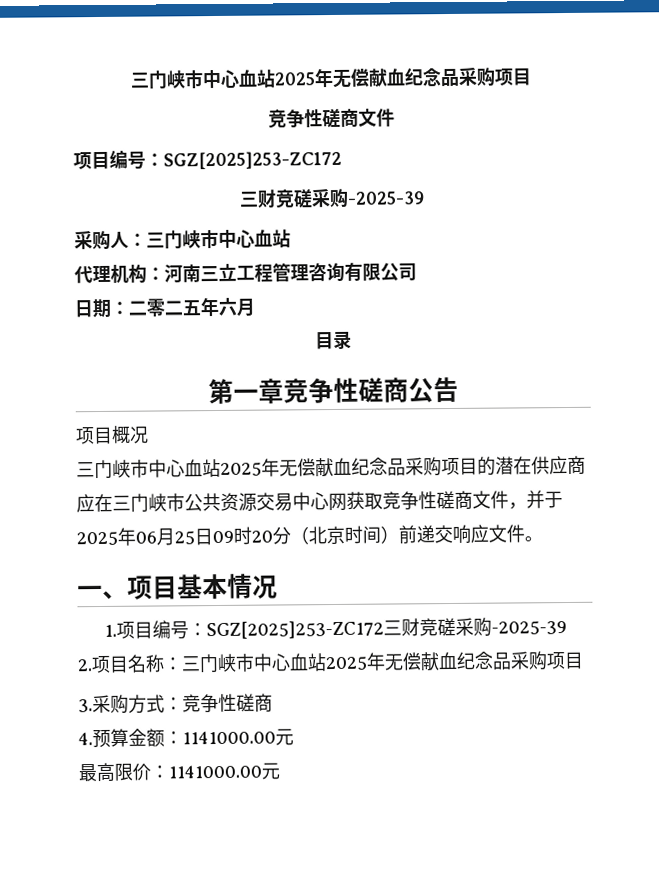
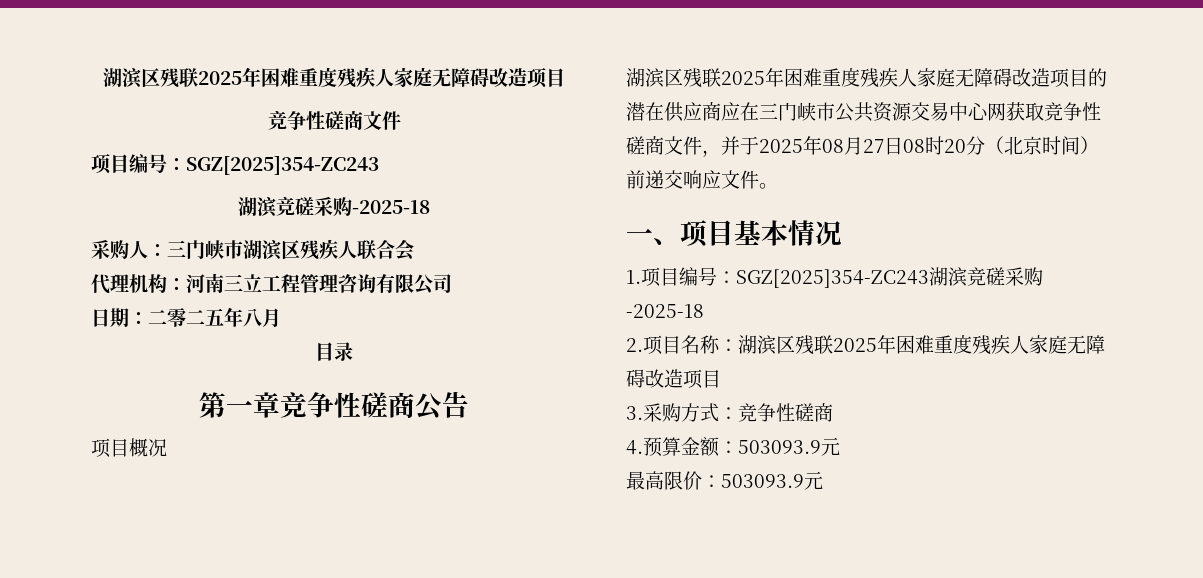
[129,67,496,90] 三门峡市中心血站2025年无偿献血纪念品采购 -> [103,67,527,88] 湖滨区残联2025年困难重度残疾人家庭无障碍改造
[163,150,342,170] [238,188,425,209] SGZ[2025]253-ZC172 // 三财竞磋采购-2025-39 -> [186,156,379,175] [238,196,430,217] SGZ[2025]354-ZC243 // 湖滨竞磋采购-2025-18
[218,229,291,248] 中心血站 -> [243,239,414,261] 湖滨区残疾人联合会
[218,297,237,316] 六 -> [243,308,262,327] 八
[76,457,442,479] 三门峡市中心血站2025年无偿献血纪念品采购 -> [626,68,1050,88] 湖滨区残联2025年困难重度残疾人家庭无障碍改造
[135,528,234,546] 06月25日09 -> [822,137,925,155] 08月27日08
[205,617,567,640] SGZ[2025]253-ZC172三财竞磋采购-2025-39 -> [736,267,1043,288] [626,304,704,318] SGZ[2025]354-ZC243湖滨竞磋采购-2025-18
[181,651,548,673] 三门峡市中心血站2025年无偿献血纪念品采购 -> [738,335,1105,355] [626,369,683,388] 湖滨区残联2025年困难重度残疾人家庭无障碍改造
[182,730,276,745] 1141000.00 -> [738,440,821,454] 503093.9
[168,764,262,779] 1141000.00 -> [721,474,804,488] 503093.9

